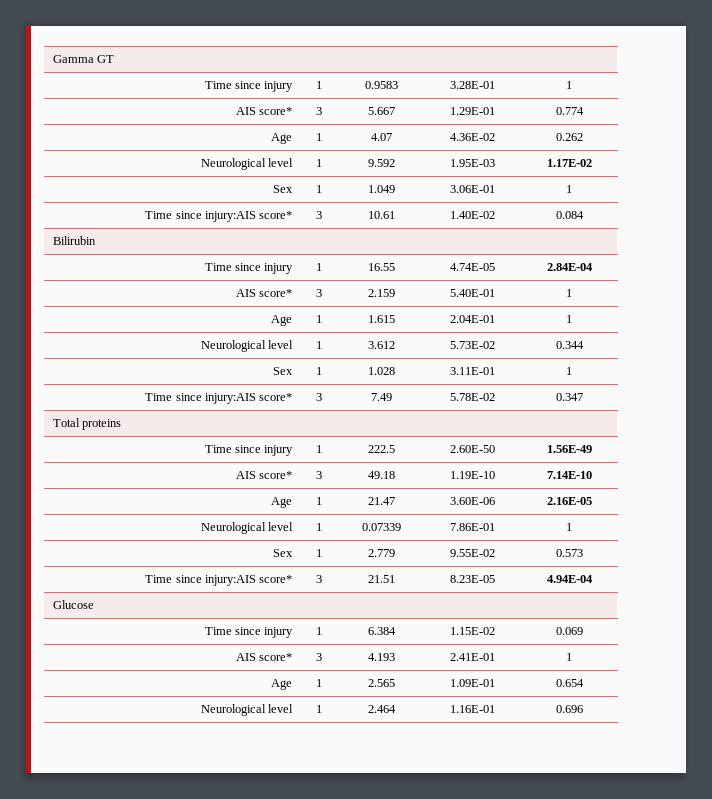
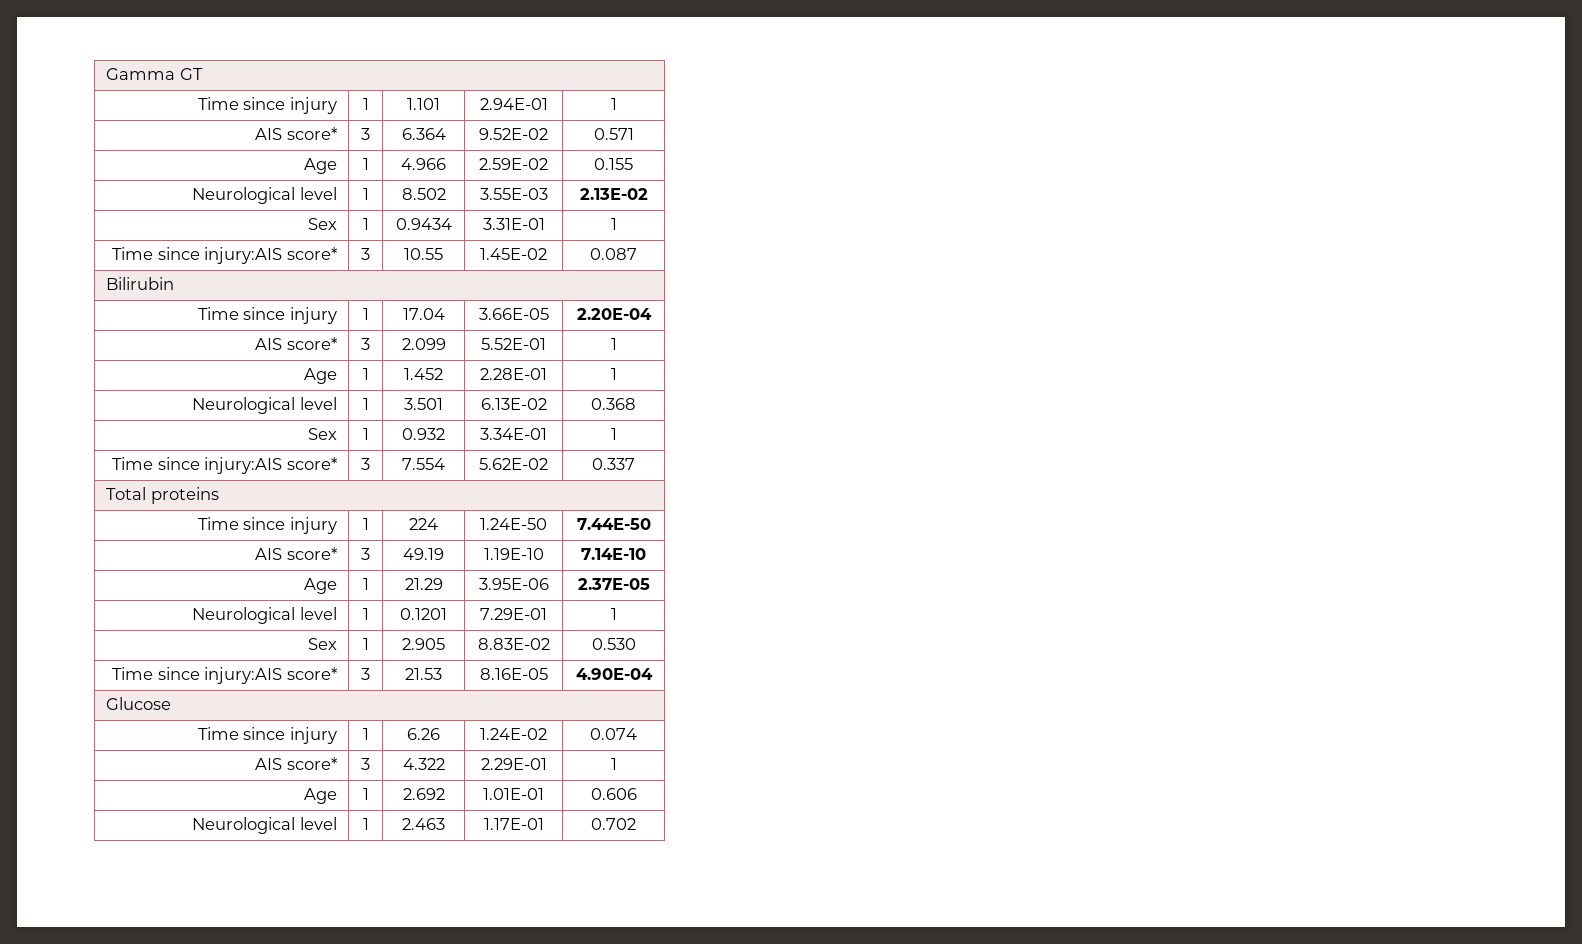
[364,81,398,89] [449,81,495,89] 0.9583 | 3.28E-01 -> [407,98,440,110] [479,98,548,110] 1.101 | 2.94E-01
[367,107,395,115] [449,107,495,115] [555,107,584,115] [271,133,293,144] [316,133,322,141] [370,133,392,141] [449,133,495,141] [555,133,583,141] [200,158,294,170] [316,159,322,167] [367,159,395,167] [449,159,495,167] [546,159,592,167] [273,185,294,193] [316,185,322,193] [367,185,395,193] [449,185,495,193] [566,185,572,193] [145,211,293,222] [316,211,322,219] [367,211,395,219] [449,211,495,219] [555,211,584,219] 5.667 | 1.29E-01 | 0.774 // Age | 1 | 4.07 | 4.36E-02 | 0.262 // Neurological level | 1 | 9.592 | 1.95E-03 | 1.17E-02 // Sex | 1 | 1.049 | 3.06E-01 | 1 // Time since injury:AIS score* | 3 | 10.61 | 1.40E-02 | 0.084 -> [401,128,446,140] [479,128,548,140] [593,128,634,140] [303,158,337,174] [362,158,369,170] [401,158,446,170] [479,158,548,170] [594,158,633,170] [192,187,337,204] [362,188,369,200] [401,188,446,200] [479,188,548,200] [579,188,648,200] [307,218,337,230] [362,218,369,230] [395,218,452,230] [482,218,545,230] [610,218,617,230] [112,247,337,264] [361,248,370,260] [404,248,443,260] [480,248,547,260] [590,248,637,260] 6.364 | 9.52E-02 | 0.571 // Age | 1 | 4.966 | 2.59E-02 | 0.155 // Neurological level | 1 | 8.502 | 3.55E-03 | 2.13E-02 // Sex | 1 | 0.9434 | 3.31E-01 | 1 // Time since injury:AIS score* | 3 | 10.55 | 1.45E-02 | 0.087
[367,263,395,271] [449,263,495,271] [546,263,593,271] [235,289,293,297] [316,289,322,297] [367,289,395,297] [449,289,495,297] [566,289,572,297] [271,315,293,326] [316,315,322,323] [367,315,395,323] [449,315,495,323] 16.55 | 4.74E-05 | 2.84E-04 // AIS score* | 3 | 2.159 | 5.40E-01 | 1 // Age | 1 | 1.615 | 2.04E-01 -> [402,308,445,320] [478,308,549,320] [576,308,652,320] [255,337,337,350] [361,338,370,350] [401,338,446,350] [481,338,546,350] [610,338,617,350] [303,368,337,384] [362,368,369,380] [404,368,443,380] [480,368,547,380] 17.04 | 3.66E-05 | 2.20E-04 // AIS score* | 3 | 2.099 | 5.52E-01 | 1 // Age | 1 | 1.452 | 2.28E-01
[367,341,395,349] [449,341,495,349] [555,341,584,349] [273,367,294,375] [316,367,322,375] [367,367,395,375] [449,367,495,375] [566,367,572,375] [145,393,293,404] [316,393,322,401] [370,393,392,401] [449,393,495,401] [555,393,583,401] 3.612 | 5.73E-02 | 0.344 // Sex | 1 | 1.028 | 3.11E-01 | 1 // Time since injury:AIS score* | 3 | 7.49 | 5.78E-02 | 0.347 -> [404,398,443,410] [480,398,547,410] [591,398,636,410] [307,428,337,440] [362,428,369,440] [402,428,445,440] [480,428,547,440] [610,428,617,440] [112,457,337,474] [361,458,370,470] [402,458,445,470] [479,458,548,470] [592,458,635,470] 3.501 | 6.13E-02 | 0.368 // Sex | 1 | 0.932 | 3.34E-01 | 1 // Time since injury:AIS score* | 3 | 7.554 | 5.62E-02 | 0.337
[367,445,395,453] [449,445,495,453] [546,445,592,453] [235,471,293,479] [316,471,322,479] [367,471,395,479] 222.5 | 2.60E-50 | 1.56E-49 // AIS score* | 3 | 49.18 -> [409,518,438,530] [480,518,547,530] [576,518,651,530] [255,547,337,560] [361,548,370,560] [403,548,444,560] 224 | 1.24E-50 | 7.44E-50 // AIS score* | 3 | 49.19
[367,497,395,505] [449,497,495,505] [546,497,592,505] [200,522,294,534] [316,523,322,531] [361,523,401,531] [449,523,495,531] 21.47 | 3.60E-06 | 2.16E-05 // Neurological level | 1 | 0.07339 | 7.86E-01 -> [404,578,443,590] [478,578,549,590] [577,578,650,590] [192,607,337,624] [362,608,369,620] [400,608,447,620] [480,608,547,620] 21.29 | 3.95E-06 | 2.37E-05 // Neurological level | 1 | 0.1201 | 7.29E-01
[367,549,395,557] [449,549,495,557] [555,549,583,557] [145,575,293,586] [316,575,322,583] [367,575,395,583] [449,575,495,583] [546,575,593,583] 2.779 | 9.55E-02 | 0.573 // Time since injury:AIS score* | 3 | 21.51 | 8.23E-05 | 4.94E-04 -> [402,638,445,650] [477,638,550,650] [591,638,636,650] [112,667,337,684] [361,668,370,680] [405,668,442,680] [479,668,548,680] [575,668,653,680] 2.905 | 8.83E-02 | 0.530 // Time since injury:AIS score* | 3 | 21.53 | 8.16E-05 | 4.90E-04
[367,627,396,635] [449,627,495,635] [555,627,583,635] [235,653,293,661] [316,653,322,661] [367,653,395,661] [449,653,495,661] [566,653,572,661] [271,679,293,690] [316,679,322,687] [367,679,395,687] [449,679,495,687] [555,679,584,687] [200,704,294,716] [316,705,322,713] [367,705,396,713] [449,705,495,713] [555,705,583,713] 6.384 | 1.15E-02 | 0.069 // AIS score* | 3 | 4.193 | 2.41E-01 | 1 // Age | 1 | 2.565 | 1.09E-01 | 0.654 // Neurological level | 1 | 2.464 | 1.16E-01 | 0.696 -> [407,728,440,740] [480,728,547,740] [590,728,637,740] [255,757,337,770] [361,758,370,770] [402,758,445,770] [480,758,547,770] [610,758,617,770] [303,788,337,804] [362,788,369,800] [402,788,445,800] [483,788,544,800] [590,788,637,800] [192,817,337,834] [362,818,369,830] [402,818,445,830] [483,818,544,830] [591,818,636,830] 6.26 | 1.24E-02 | 0.074 // AIS score* | 3 | 4.322 | 2.29E-01 | 1 // Age | 1 | 2.692 | 1.01E-01 | 0.606 // Neurological level | 1 | 2.463 | 1.17E-01 | 0.702

